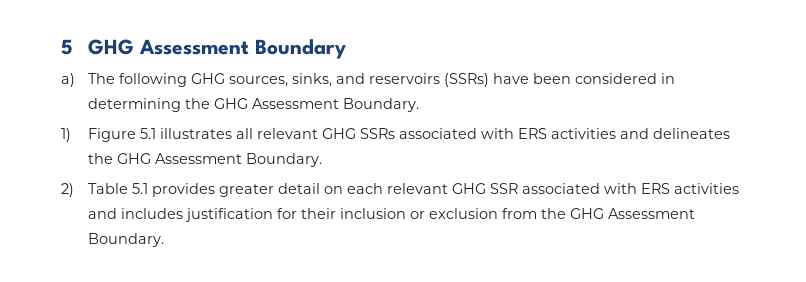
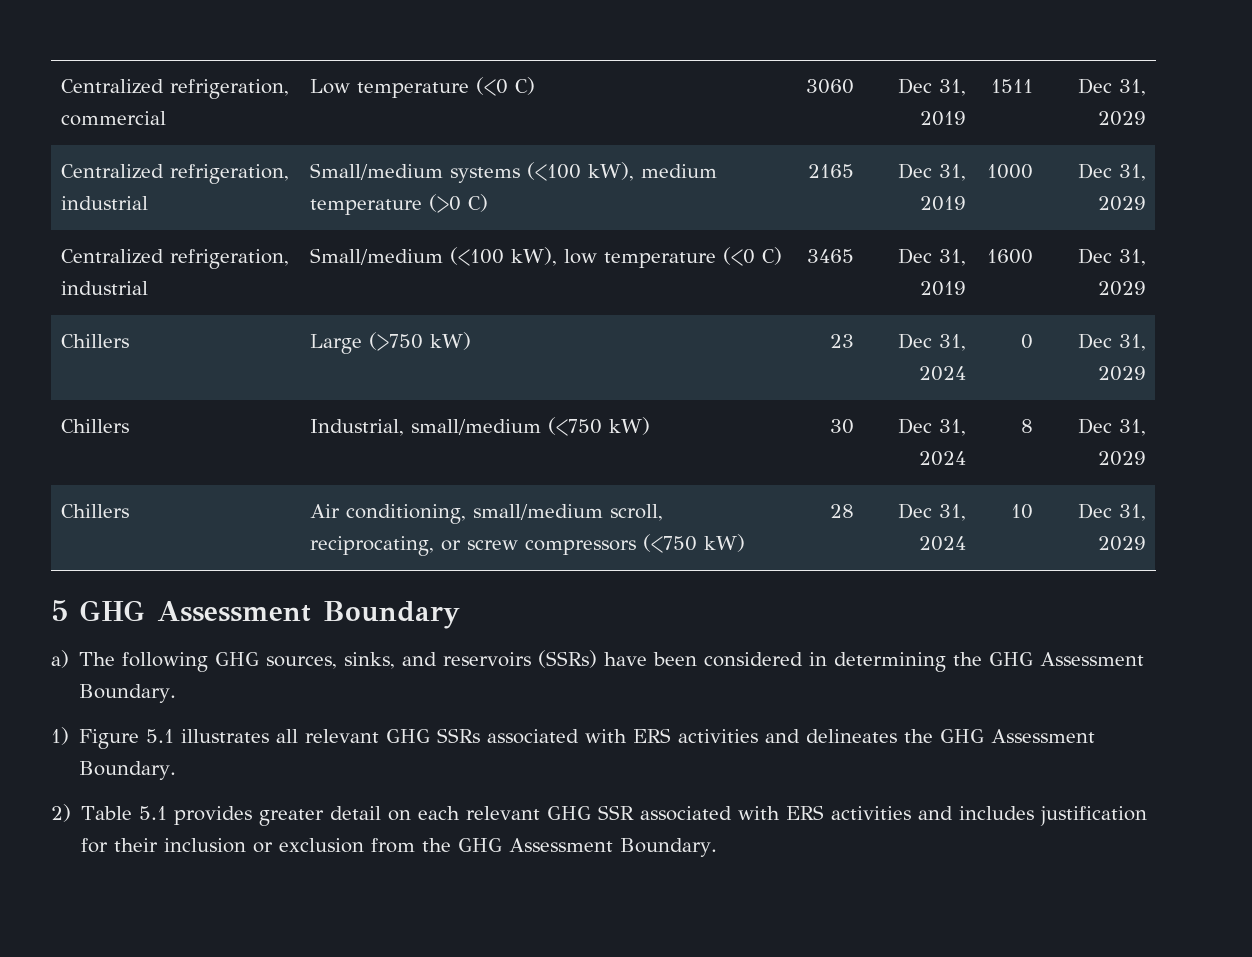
(61, 47) none -> [60,79,289,99] [60,111,166,126] [309,77,535,98] [806,79,855,94] [898,78,967,96] [920,111,967,126] [991,79,1034,93] [1078,78,1147,96] [1098,111,1147,126] [60,164,289,184] [60,196,148,210] [309,162,717,183] [309,194,488,215] [808,164,855,178] [898,163,967,181] [920,196,967,211] [987,164,1034,179] [1078,163,1147,181] [1098,196,1147,211] [60,249,289,269] [60,281,148,295] [309,247,782,268] [807,249,855,263] [898,248,967,266] [920,281,967,296] [987,249,1034,264] [1078,248,1147,266] [1098,281,1147,296] [60,334,129,348] [309,332,471,354] [830,334,855,348] [898,333,967,351] [919,366,967,381] [1021,334,1034,349] [1078,333,1147,351] [1098,366,1147,381] [60,419,129,433] [309,417,650,436] [830,419,855,434] [898,418,967,436] [919,451,967,466] [1021,419,1034,433] [1078,418,1147,436] [1098,451,1147,466] [60,504,129,518] [309,504,663,524] [309,534,745,556] [830,504,855,518] [898,503,967,521] [919,536,967,551] [1011,504,1034,519] [1078,503,1147,521] [1098,536,1147,551] Centralized refrigeration, commercial | Low temperature (<0 C) | 3060 | Dec 31, 2019 | 1511 | Dec 31, 2029 // Centralized refrigeration, industrial | Small/medium systems (<100 kW), medium temperature (>0 C) | 2165 | Dec 31, 2019 | 1000 | Dec 31, 2029 // Centralized refrigeration, industrial | Small/medium (<100 kW), low temperature (<0 C) | 3465 | Dec 31, 2019 | 1600 | Dec 31, 2029 // Chillers | Large (>750 kW) | 23 | Dec 31, 2024 | 0 | Dec 31, 2029 // Chillers | Industrial, small/medium (<750 kW) | 30 | Dec 31, 2024 | 8 | Dec 31, 2029 // Chillers | Air conditioning, small/medium scroll, reciprocating, or screw compressors (<750 kW) | 28 | Dec 31, 2024 | 10 | Dec 31, 2029 //

